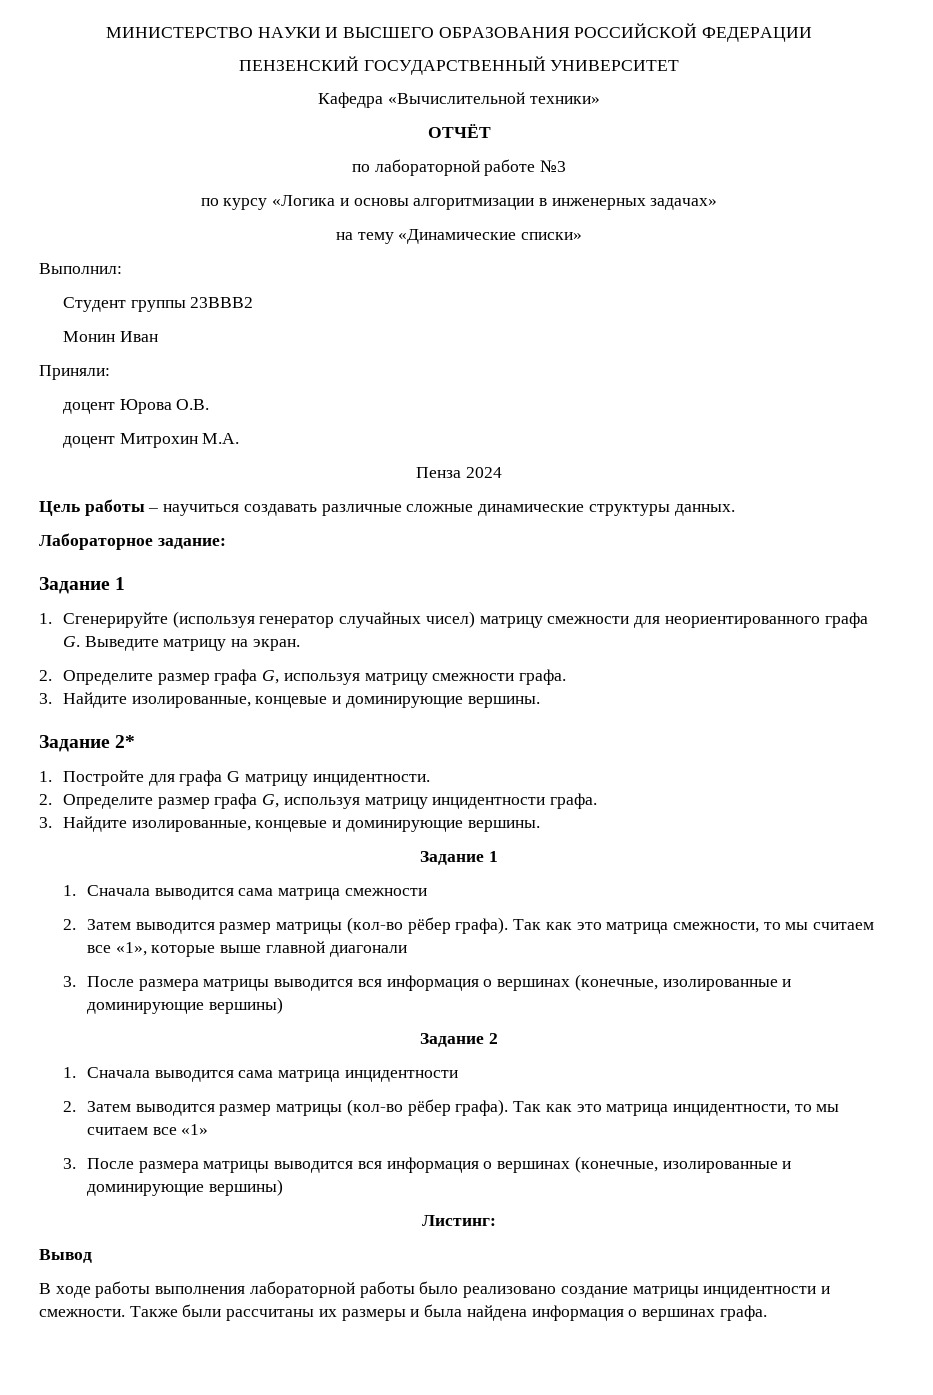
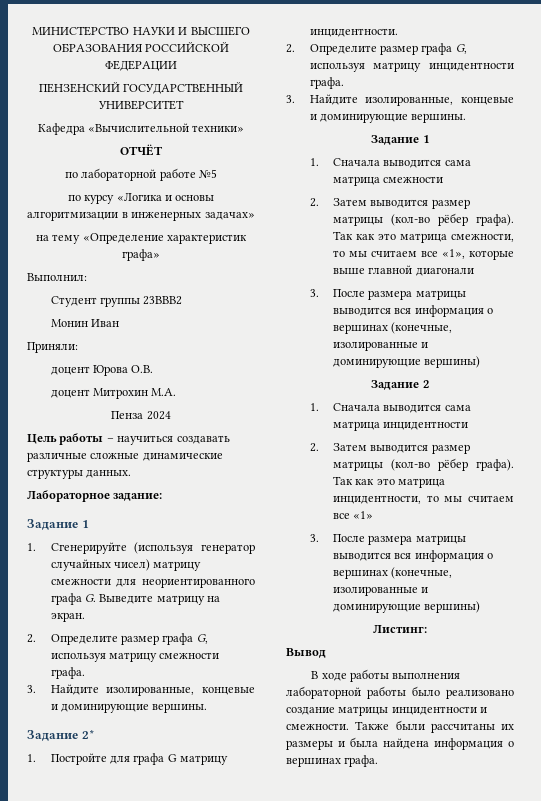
[540,160,567,172] №3 -> [199,169,218,179] №5
[398,229,583,244] «Динамические списки» -> [82,233,248,244] [122,249,160,261] «Определение характеристик графа»

